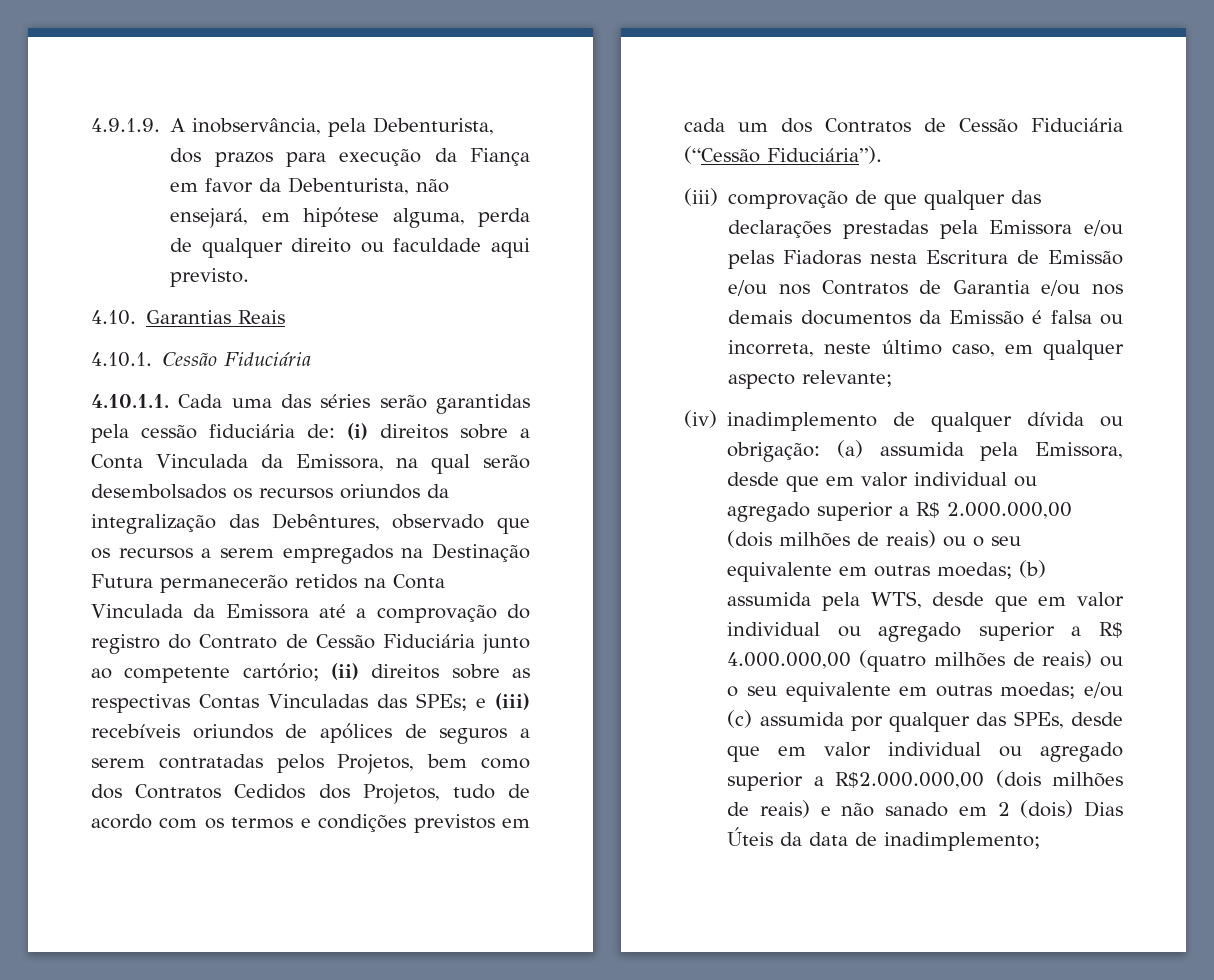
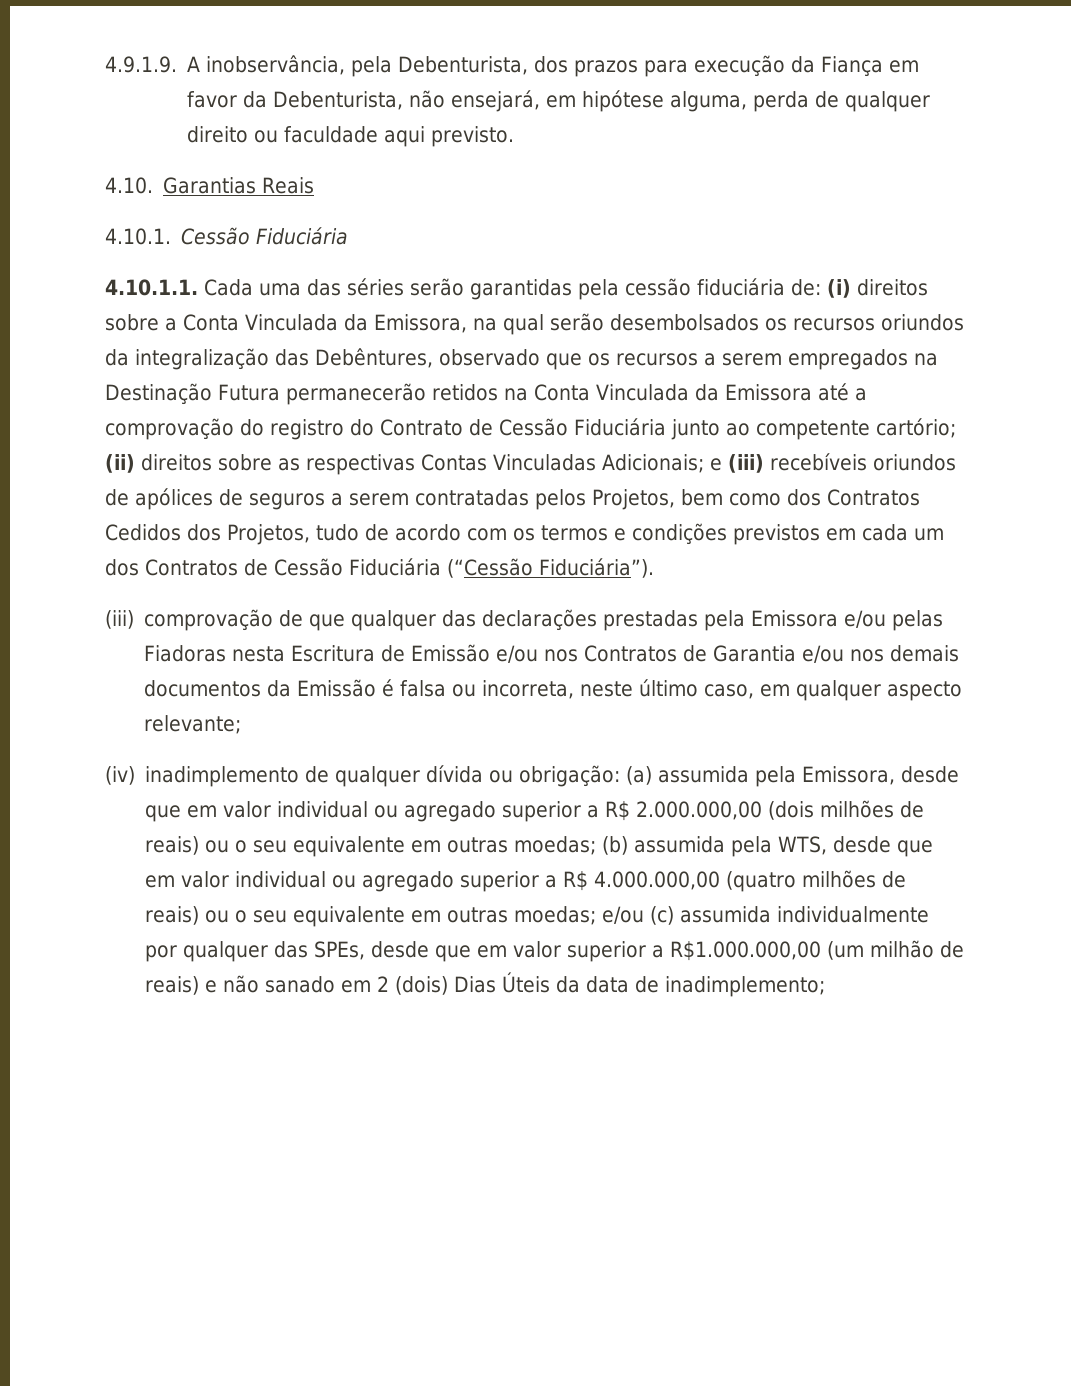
[376,693,467,711] das SPEs; -> [602,454,704,473] Adicionais;
(844, 719) none -> [777,906,930,923] individualmente
[888,742,1123,762] [727,770,1123,791] individual ou agregado superior a R$2.000.000,00 (dois milhões -> [567,940,935,962] superior a R$1.000.000,00 (um milhão

